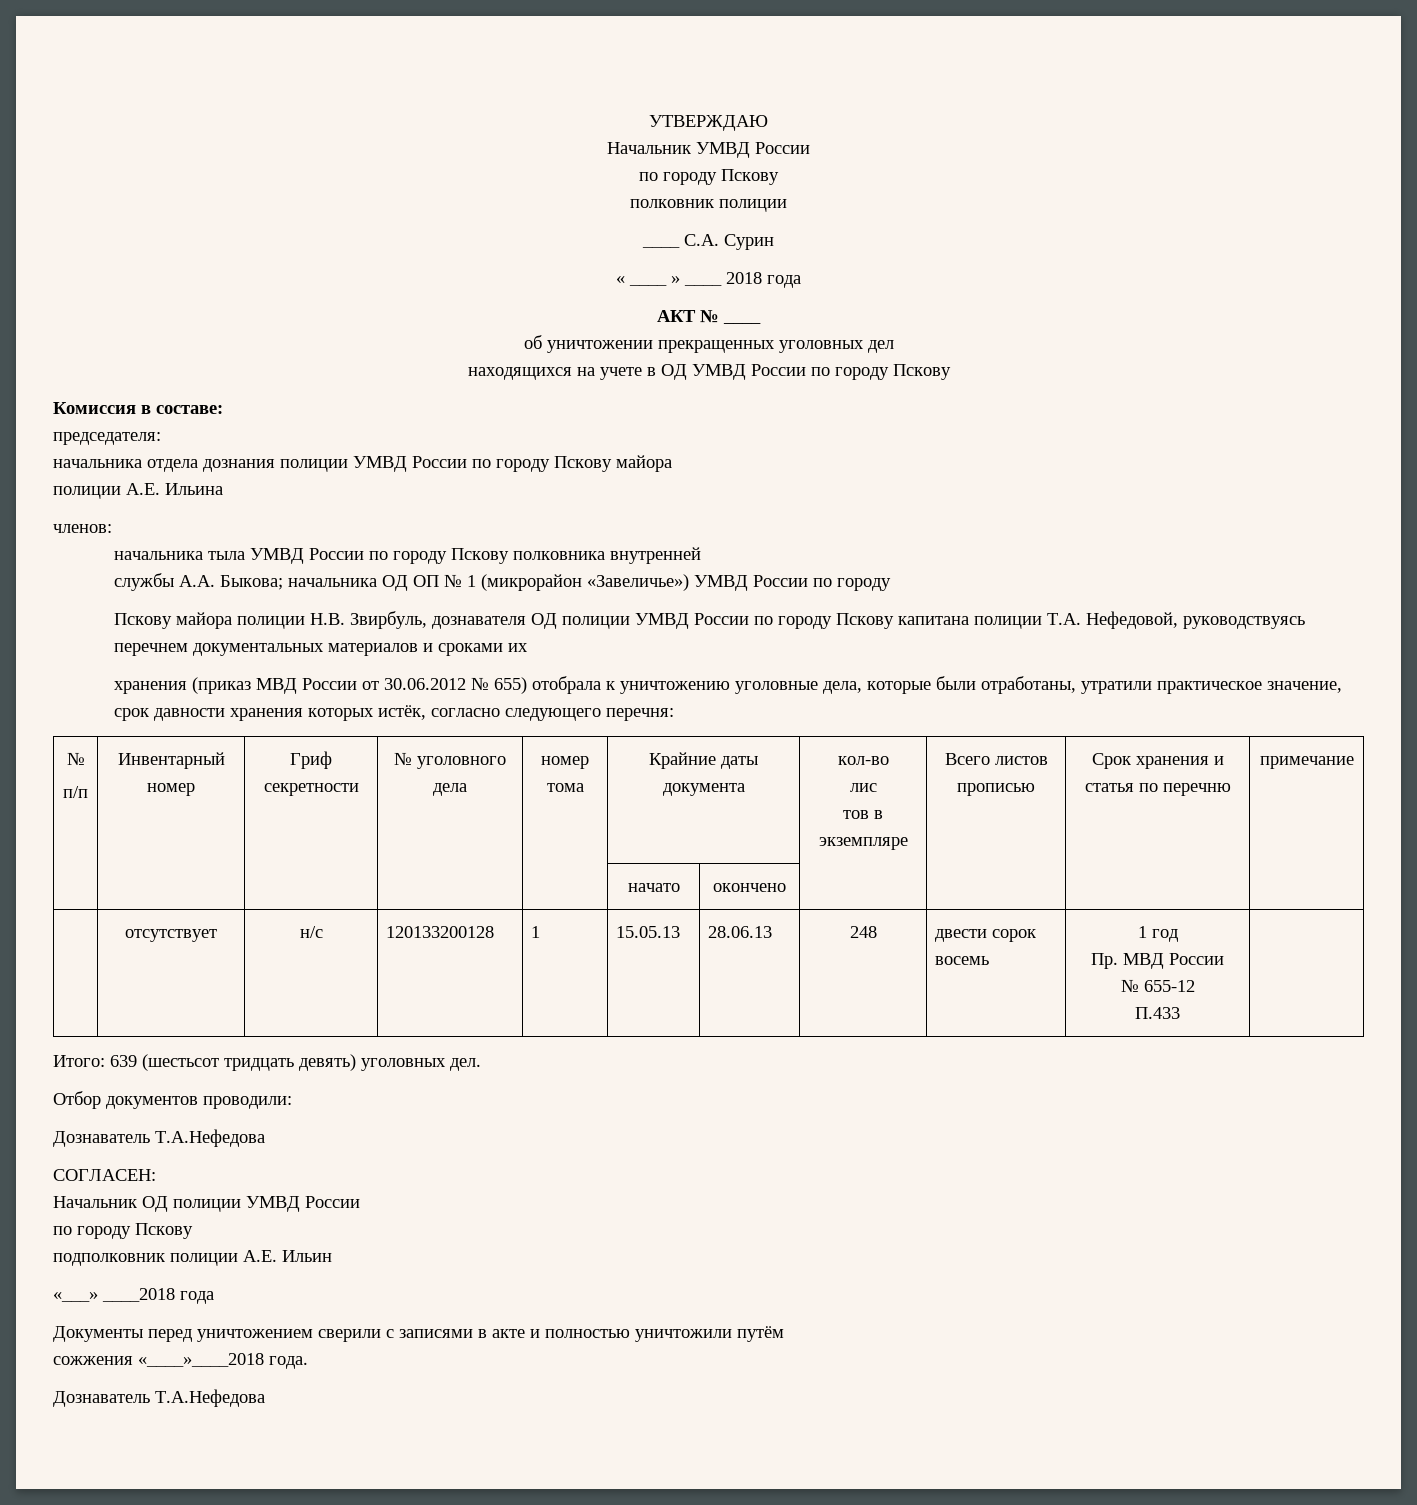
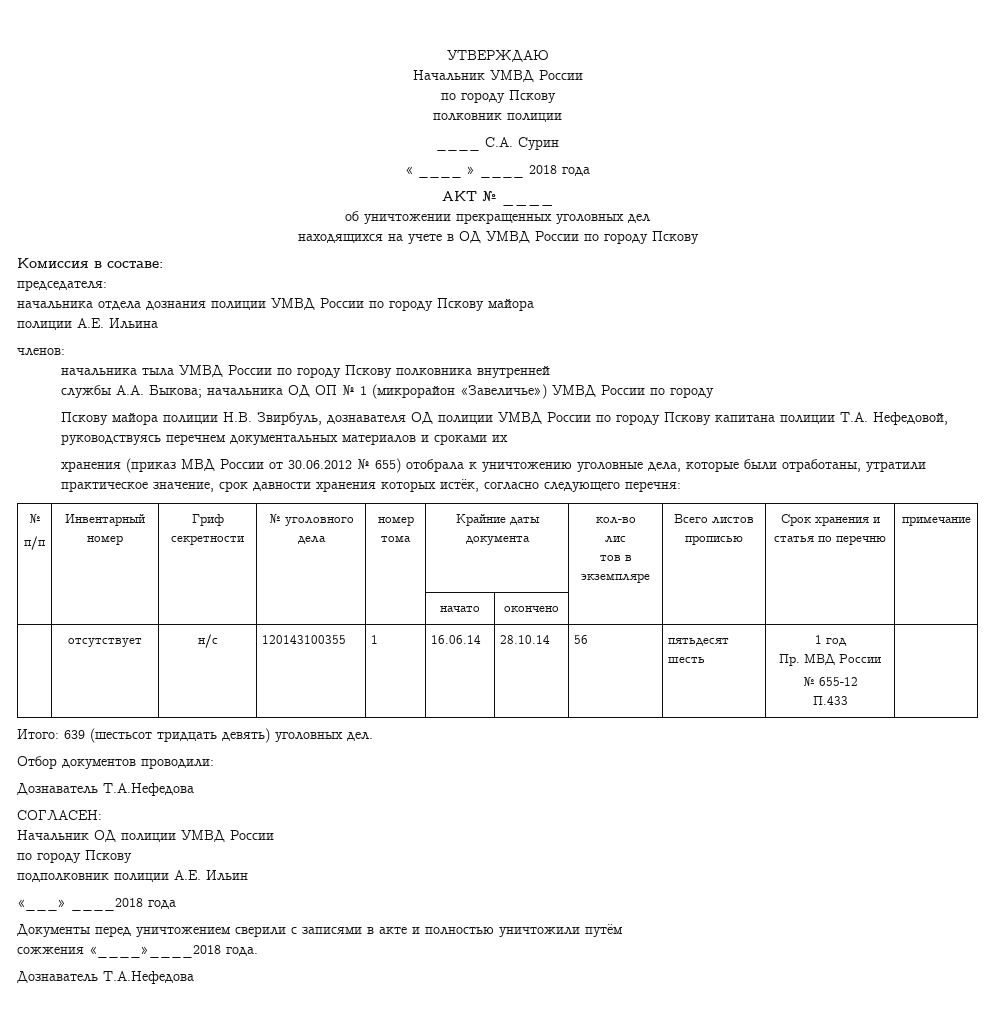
[386,926,495,938] [531,926,541,938] [616,926,681,938] [708,926,773,938] [849,926,877,938] [935,929,1037,942] [935,956,990,965] 120133200128 | 1 | 15.05.13 | 28.06.13 | 248 | двести сорок восемь -> [262,635,347,644] [371,635,379,644] [431,635,482,644] [500,635,551,644] [574,635,589,644] [668,638,730,646] [668,657,706,663] 120143100355 | 1 | 16.06.14 | 28.10.14 | 56 | пятьдесят шесть

